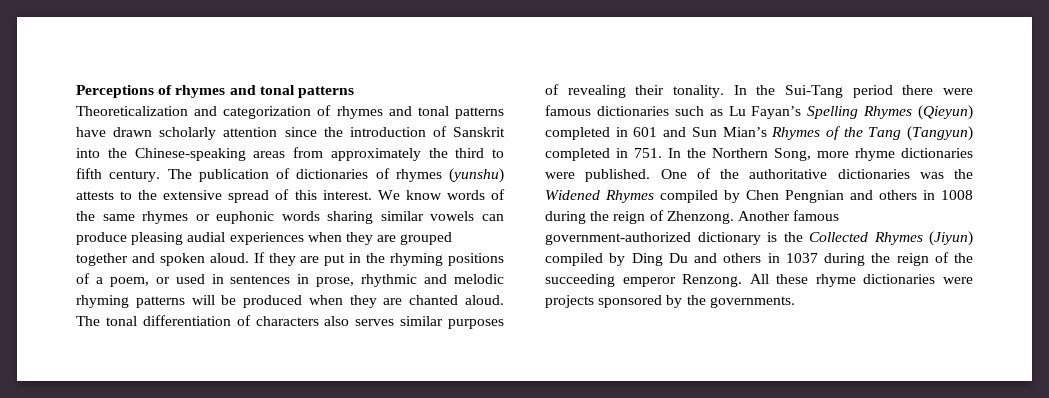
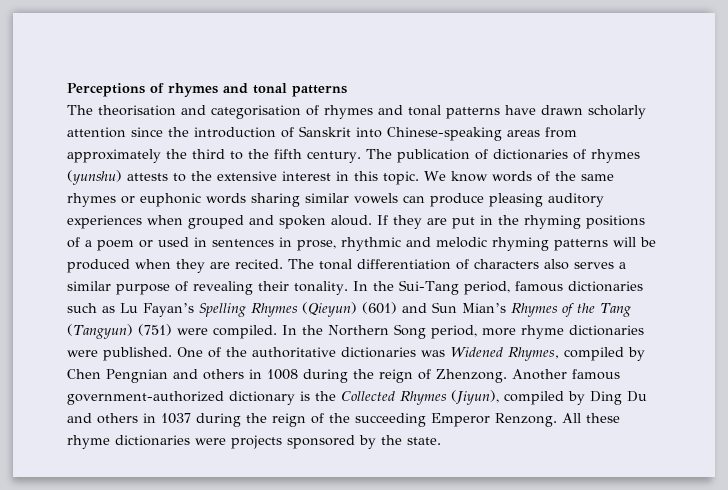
[76,106,312,119] Theoreticalization and categorization -> [67,105,301,119] The theorisation and categorisation
[107,148,127,158] the -> (382, 132) none
(504, 153) none -> [248,149,269,159] the
[228,189,372,203] spread of this interest. -> [282,171,419,185] interest in this topic.
[187,232,226,242] audial -> [548,193,604,207] auditory
[345,232,453,245] [76,253,128,266] they are grouped together -> [188,215,244,229] grouped
[109,277,149,287] poem, -> [97,240,134,251] poem
[409,295,504,305] chanted aloud. -> [235,259,283,269] recited.
[400,316,504,329] similar purposes -> [619,262,626,269] [67,281,170,295] a similar purpose
[852,85,973,98] period there were -> [463,281,510,295] period,
[545,127,658,140] completed in 601 -> [362,302,397,314] (601)
[545,148,662,161] completed in 751. -> [137,324,277,339] (751) were compiled.
[774,148,811,161] Song, -> [393,324,477,339] Song period,
[954,169,973,179] [545,190,654,203] the Widened Rhymes -> [450,347,559,361] Widened Rhymes,
[929,231,973,246] (Jiyun) -> [451,390,499,405] (Jiyun),
[622,277,676,287] emperor -> [431,413,490,427] Emperor
[709,296,795,308] governments. -> [407,437,441,445] state.

